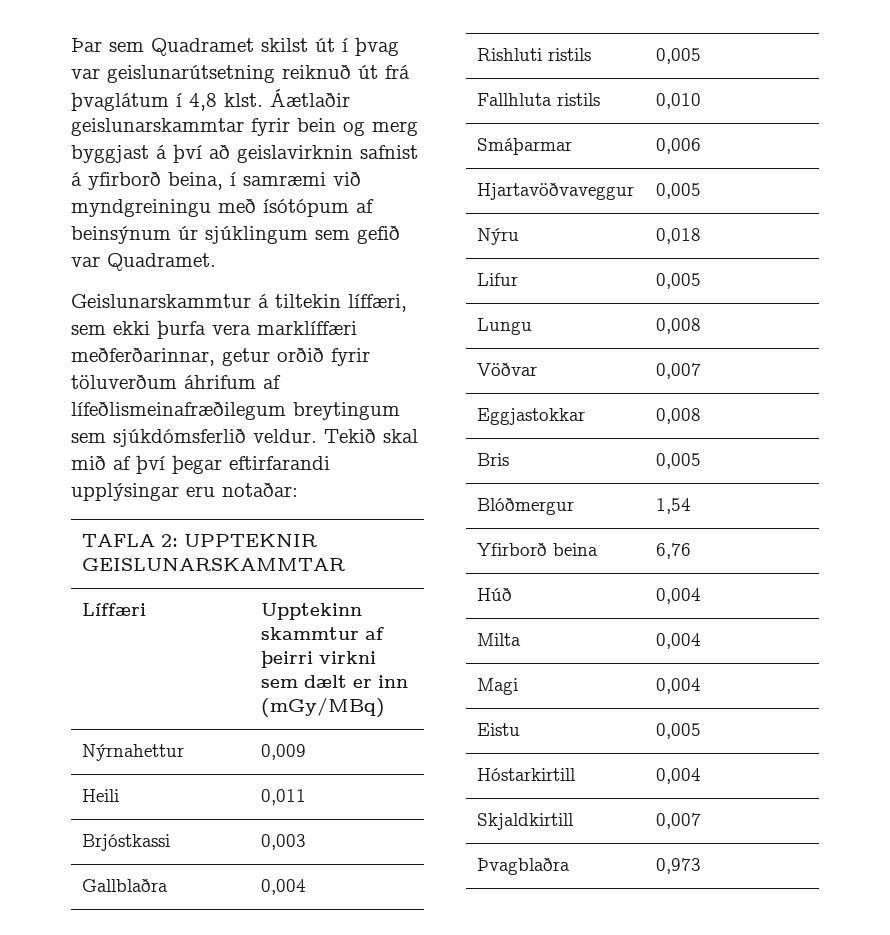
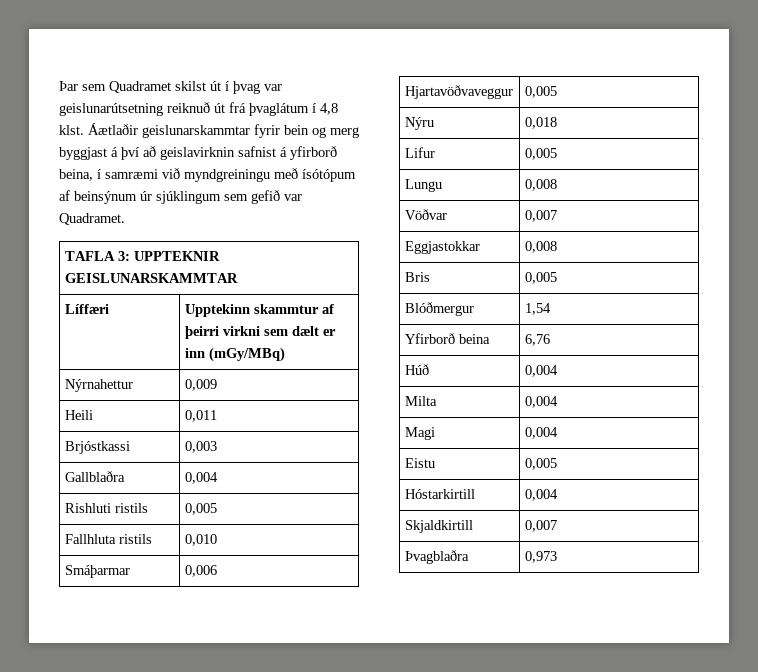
[71,294,407,312] [71,320,357,339] [71,348,370,366] [71,375,281,389] [71,402,400,420] [71,429,418,447] [71,455,330,474] [71,483,298,501] // Geislunarskammtur á tiltekin líffæri, sem ekki þurfa vera marklíffæri meðferðarinnar, getur orðið fyrir töluverðum áhrifum af lífeðlismeinafræðilegum breytingum sem sjúkdómsferlið veldur. Tekið skal mið af því þegar eftirfarandi upplýsingar eru notaðar: -> (125, 219) none
[160,534,178,547] 2: -> [117,251,130,261] 3:

